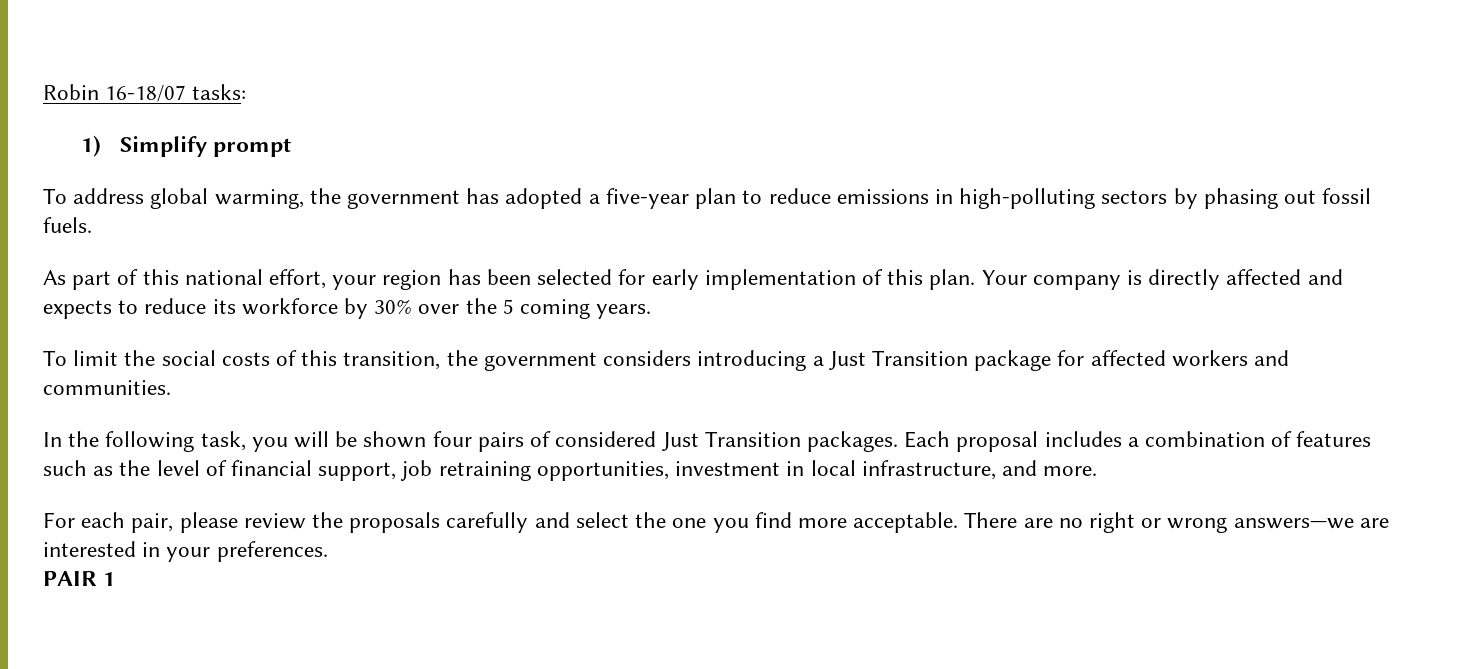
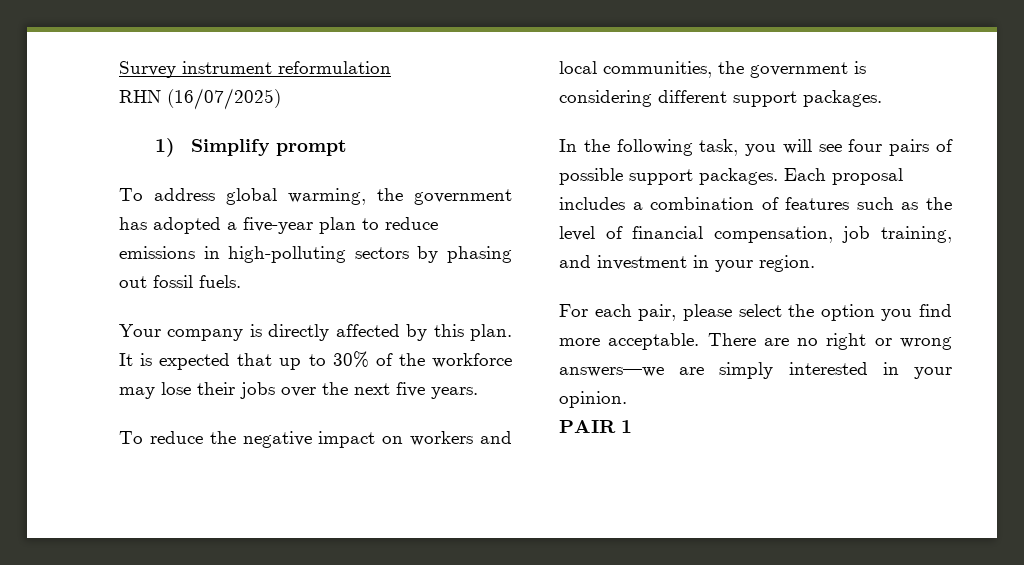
[43,84,247,102] Robin 16-18/07 tasks: -> [119,61,391,78] [119,88,281,110] Survey instrument reformulation // RHN (16/07/2025)
[43,269,976,290] As part of this national effort, your region has been selected for early implementation of this plan. -> (241, 281) none
[1307,269,1343,285] [43,298,652,319] [43,350,1289,371] [43,380,171,395] and expects to reduce its workforce by 30% over the 5 coming years. // To limit the social costs of this transition, the government considers introducing a Just Transition package for affected workers and communities. -> [406,324,512,341] [119,351,512,370] [119,382,478,399] [119,431,512,448] [559,61,866,78] [559,90,882,107] by this plan. It is expected that up to 30% of the workforce may lose their jobs over the next five years. // To reduce the negative impact on workers and local communities, the government is considering different support packages.
[335,431,427,448] be shown -> [818,144,842,152] see
[555,431,801,451] considered Just Transition -> [559,168,693,185] possible support
[318,460,1098,481] support, job retraining opportunities, investment in local infrastructure, and more. -> [713,226,952,243] [559,255,815,272] compensation, job training, and investment in your region.
[243,512,570,533] review the proposals carefully and -> (732, 312) none
[672,518,707,528] one -> [820,304,875,321] option
(1389, 523) none -> [719,362,774,379] simply
[216,541,328,562] preferences. -> [559,391,627,408] opinion.

